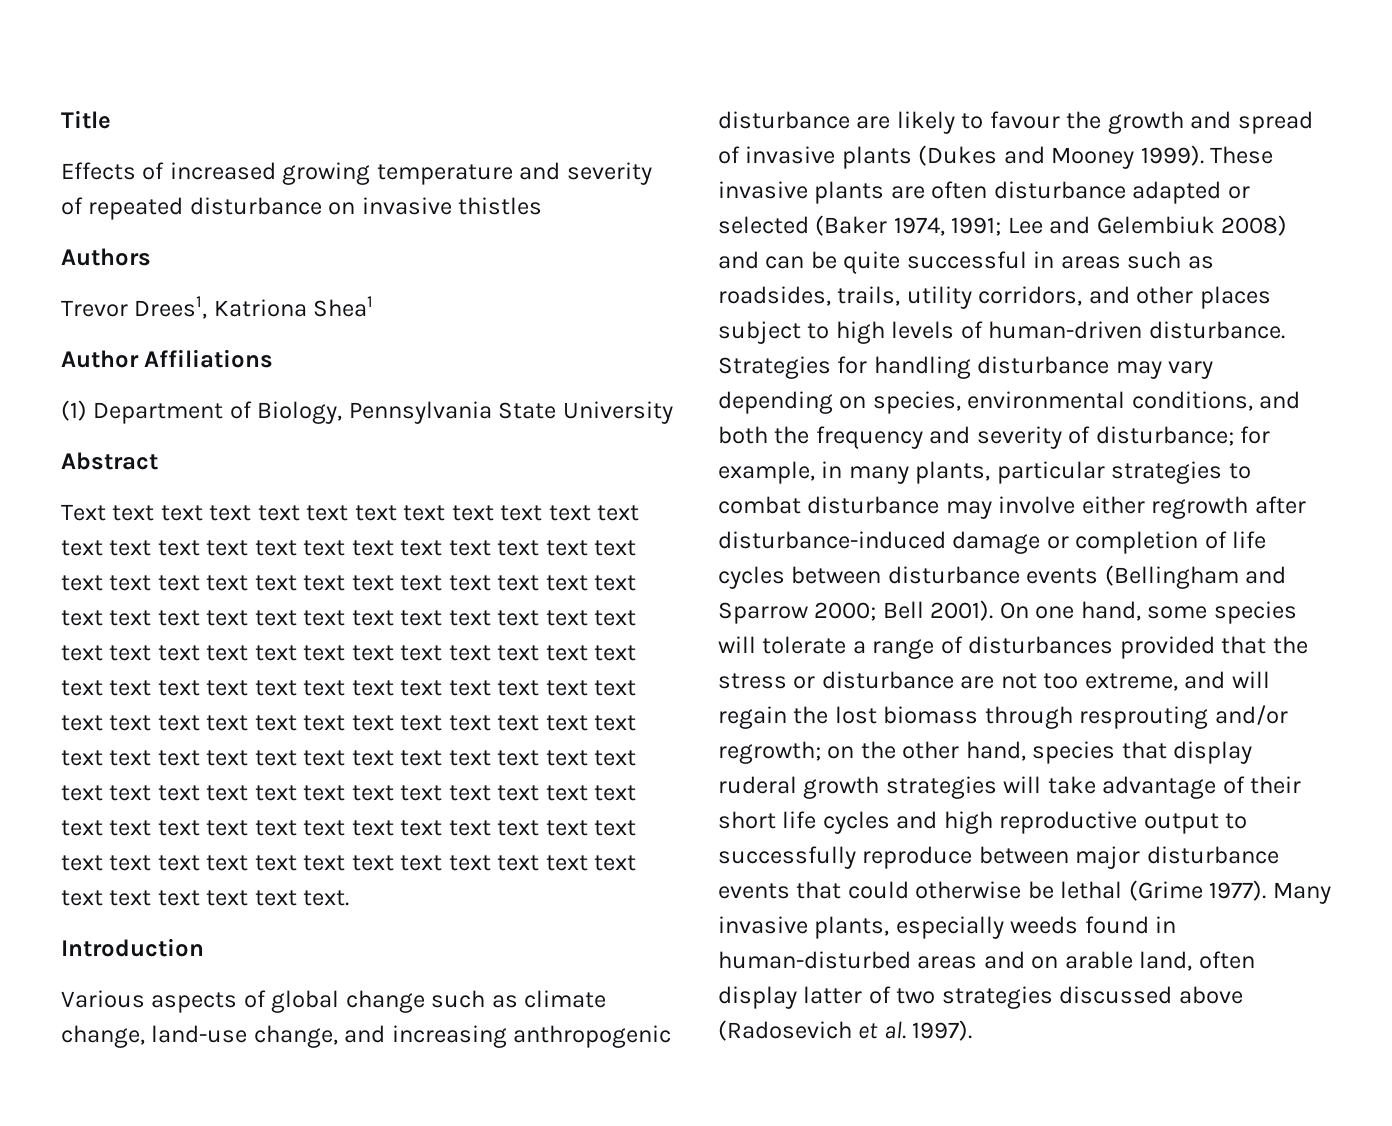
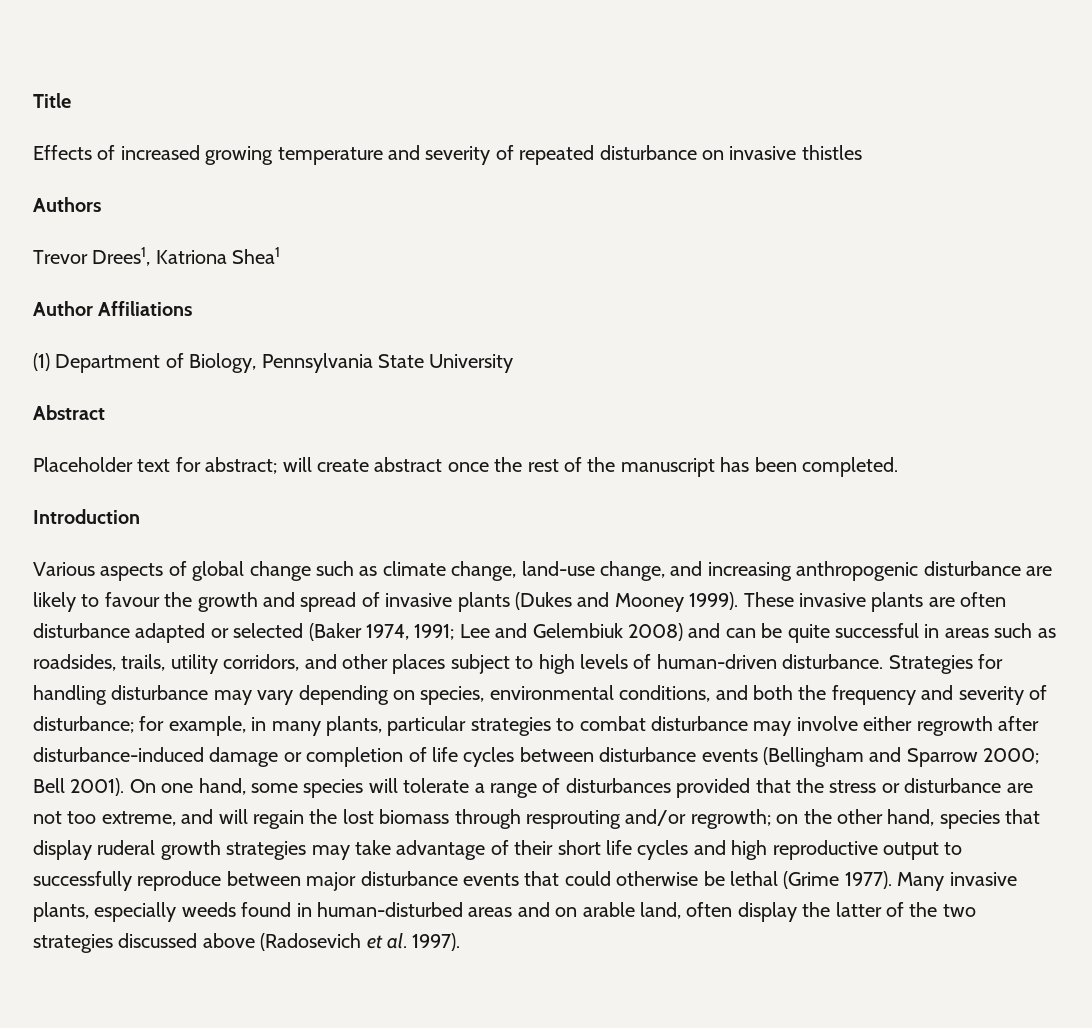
[61,504,640,521] [61,540,637,556] [61,575,637,591] [61,610,637,626] [61,645,637,661] [61,680,637,696] [61,715,637,731] [61,750,637,766] [61,785,637,801] [61,820,637,836] [61,855,637,871] [61,890,350,906] Text text text text text text text text text text text text text text text text text text text text text text text text text text text text text text text text text text text text text text text text text text text text text text text text text text text text text text text text text text text text text text text text text text text text text text text text text text text text text text text text text text text text text text text text text text text text text text text text text text text text text text text text text text text text text text text text text text text text text text text text text text text text text text text text text text text text text text text text text text. -> [33,457,898,477] Placeholder text for abstract; will create abstract once the rest of the manuscript has been completed.
[1003,776,1042,793] will -> [311,845,350,860] may
(797, 997) none -> [802,902,831,917] the
(891, 995) none -> [909,902,938,917] the

